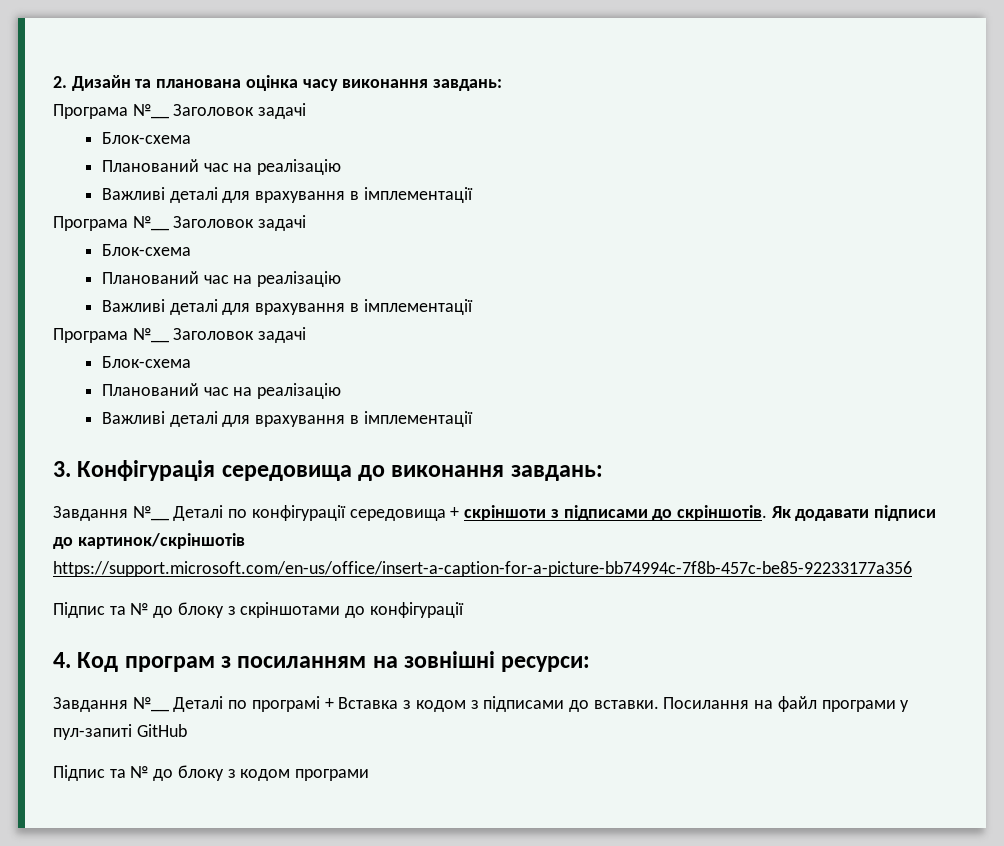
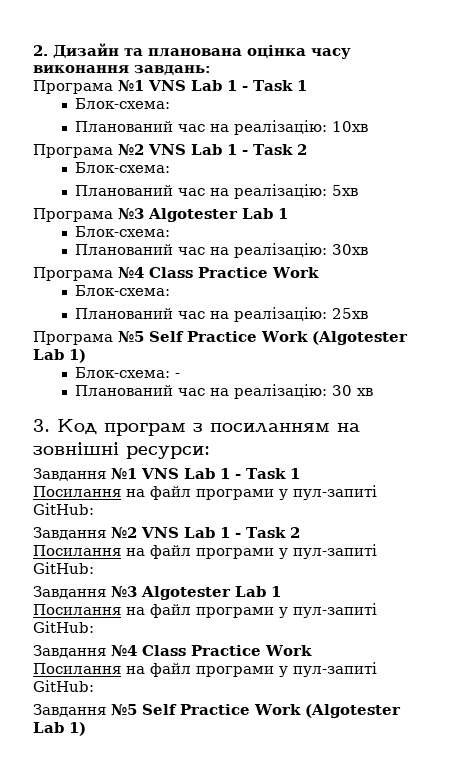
[132,103,307,119] [101,132,191,144] [101,159,342,175] [101,187,473,203] [53,215,307,231] [101,244,191,256] [101,271,342,287] [101,299,473,315] [53,327,307,343] [101,356,191,368] [101,383,342,399] [101,411,473,427] [53,460,603,481] [53,505,937,521] [53,533,245,549] [53,561,912,577] [53,602,464,618] [53,652,71,668] №__ Заголовок задачі // Блок-схема // Планований час на реалізацію // Важливі деталі для врахування в імплементації // Програма №__ Заголовок задачі // Блок-схема // Планований час на реалізацію // Важливі деталі для врахування в імплементації // Програма №__ Заголовок задачі // Блок-схема // Планований час на реалізацію // Важливі деталі для врахування в імплементації // 3. Конфігурація середовища до виконання завдань: // Завдання №__ Деталі по конфігурації середовища + скріншоти з підписами до скріншотів. Як додавати підписи до картинок/скріншотів https://support.microsoft.com/en-us/office/insert-a-caption-for-a-picture-bb74994c-7f8b-457c-be85-92233177a356 // Підпис та № до блоку з скріншотами до конфігурації // 4. -> [118,80,307,92] [74,98,170,109] [74,120,368,135] [33,144,307,158] [74,162,170,173] [74,184,358,199] [33,208,288,222] [74,226,170,237] [74,243,368,258] [33,267,319,281] [74,285,170,296] [74,307,368,322] [33,331,408,345] [33,349,86,363] [74,367,180,378] [74,384,373,399] [33,419,50,432] №1 VNS Lab 1 - Task 1 // Блок-схема: // Планований час на реалізацію: 10хв // Програма №2 VNS Lab 1 - Task 2 // Блок-схема: // Планований час на реалізацію: 5хв // Програма №3 Algotester Lab 1 // Блок-схема: // Планований час на реалізацію: 30хв // Програма №4 Class Practice Work // Блок-схема: // Планований час на реалізацію: 25хв // Програма №5 Self Practice Work (Algotester Lab 1) // Блок-схема: - // Планований час на реалізацію: 30 хв // 3.
[132,696,910,712] [53,724,187,740] [53,765,370,781] №__ Деталі по програмі + Вставка з кодом з підписами до вставки. Посилання на файл програми у пул-запиті GitHub // Підпис та № до блоку з кодом програми -> [111,468,300,480] [33,485,377,500] [33,503,94,515] [33,527,300,540] [33,544,377,559] [33,562,94,574] [33,586,281,600] [33,603,377,618] [33,621,94,633] [33,645,312,658] [33,662,377,677] [33,680,94,692] [33,704,401,718] [33,722,86,736] №1 VNS Lab 1 - Task 1 // Посилання на файл програми у пул-запиті GitHub: // Завдання №2 VNS Lab 1 - Task 2 // Посилання на файл програми у пул-запиті GitHub: // Завдання №3 Algotester Lab 1 // Посилання на файл програми у пул-запиті GitHub: // Завдання №4 Class Practice Work // Посилання на файл програми у пул-запиті GitHub: // Завдання №5 Self Practice Work (Algotester Lab 1)

